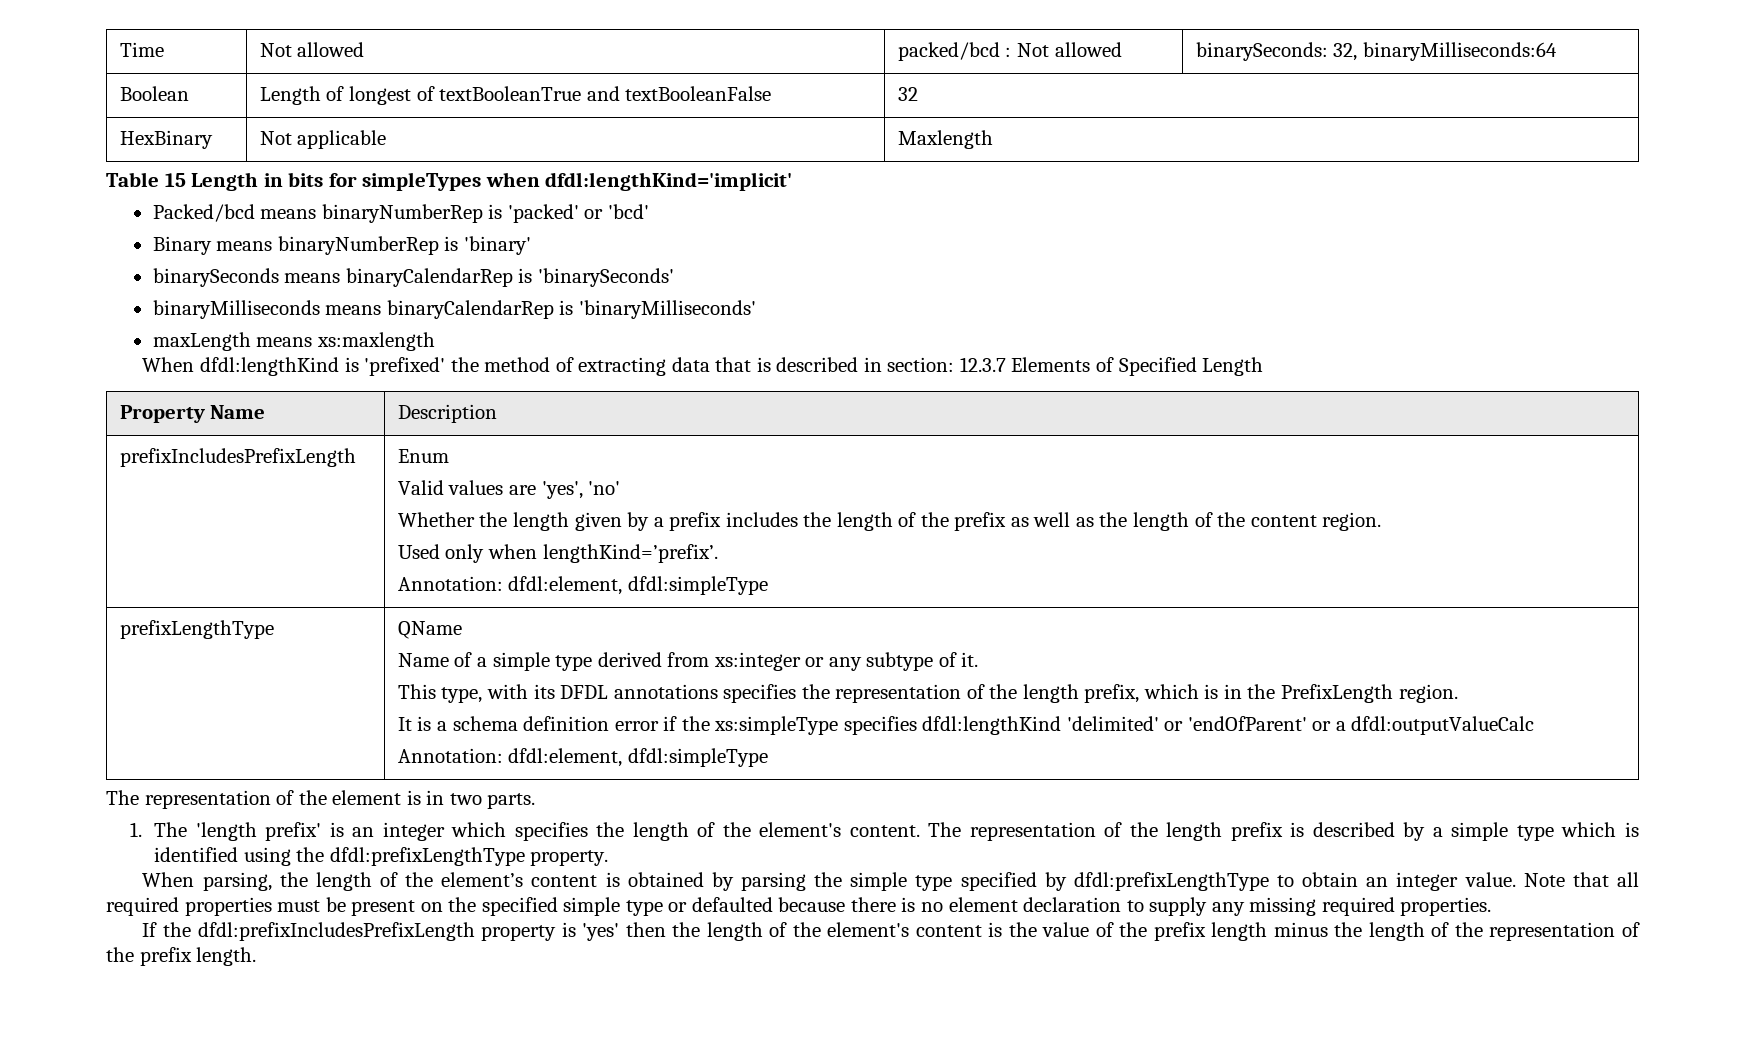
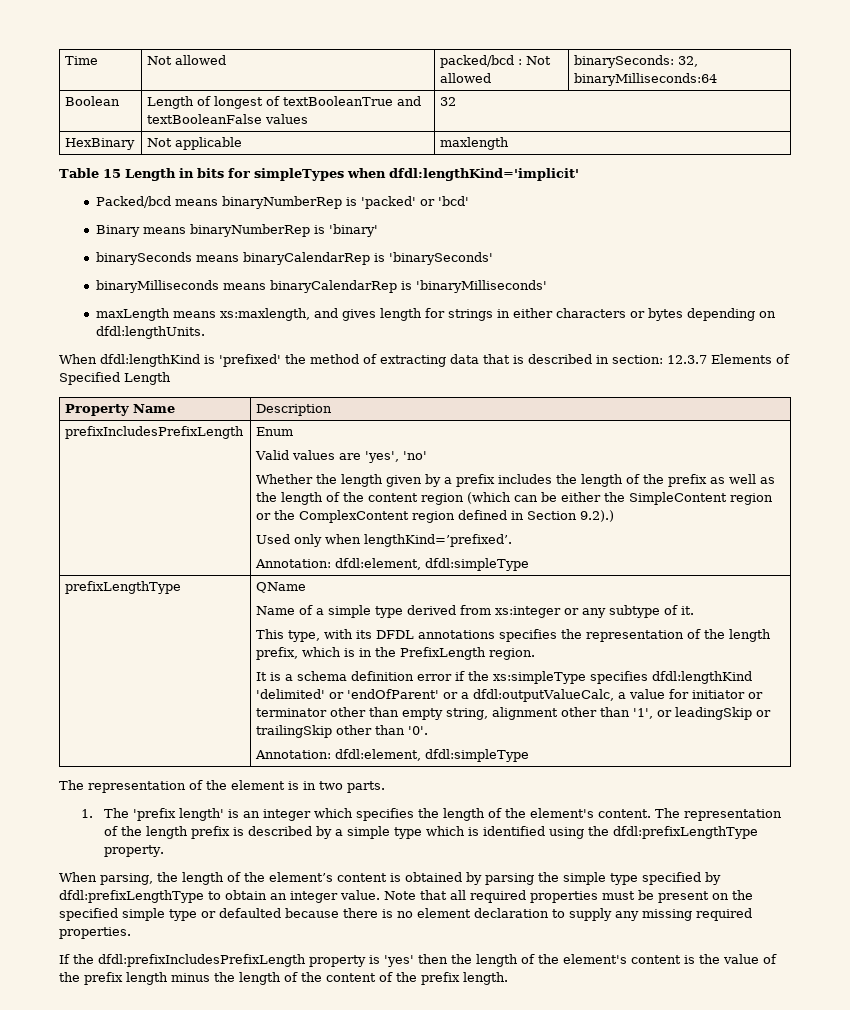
(772, 93) none -> [265,114,309,124] values
[897,130,993,149] Maxlength -> [440,137,510,150] maxlength
[316,332,435,351] xs:maxlength -> [219,308,776,321] [95,326,205,339] xs:maxlength, and gives length for strings in either characters or bytes depending on dfdl:lengthUnits.
[1322,512,1382,531] region. -> [421,492,774,505] [256,510,615,523] region (which can be either the SimpleContent region or the ComplexContent region defined in Section 9.2).)
[542,544,718,563] lengthKind=’prefix’. -> [364,534,513,547] lengthKind=’prefixed’.
[1351,716,1535,735] dfdl:outputValueCalc -> [473,689,764,702] [256,707,772,720] [256,725,429,738] dfdl:outputValueCalc, a value for initiator or terminator other than empty string, alignment other than '1', or leadingSkip or trailingSkip other than '0'.
[195,822,322,841] 'length prefix' -> [132,808,224,821] 'prefix length'
[1489,922,1616,941] representation -> [326,973,376,982] content

